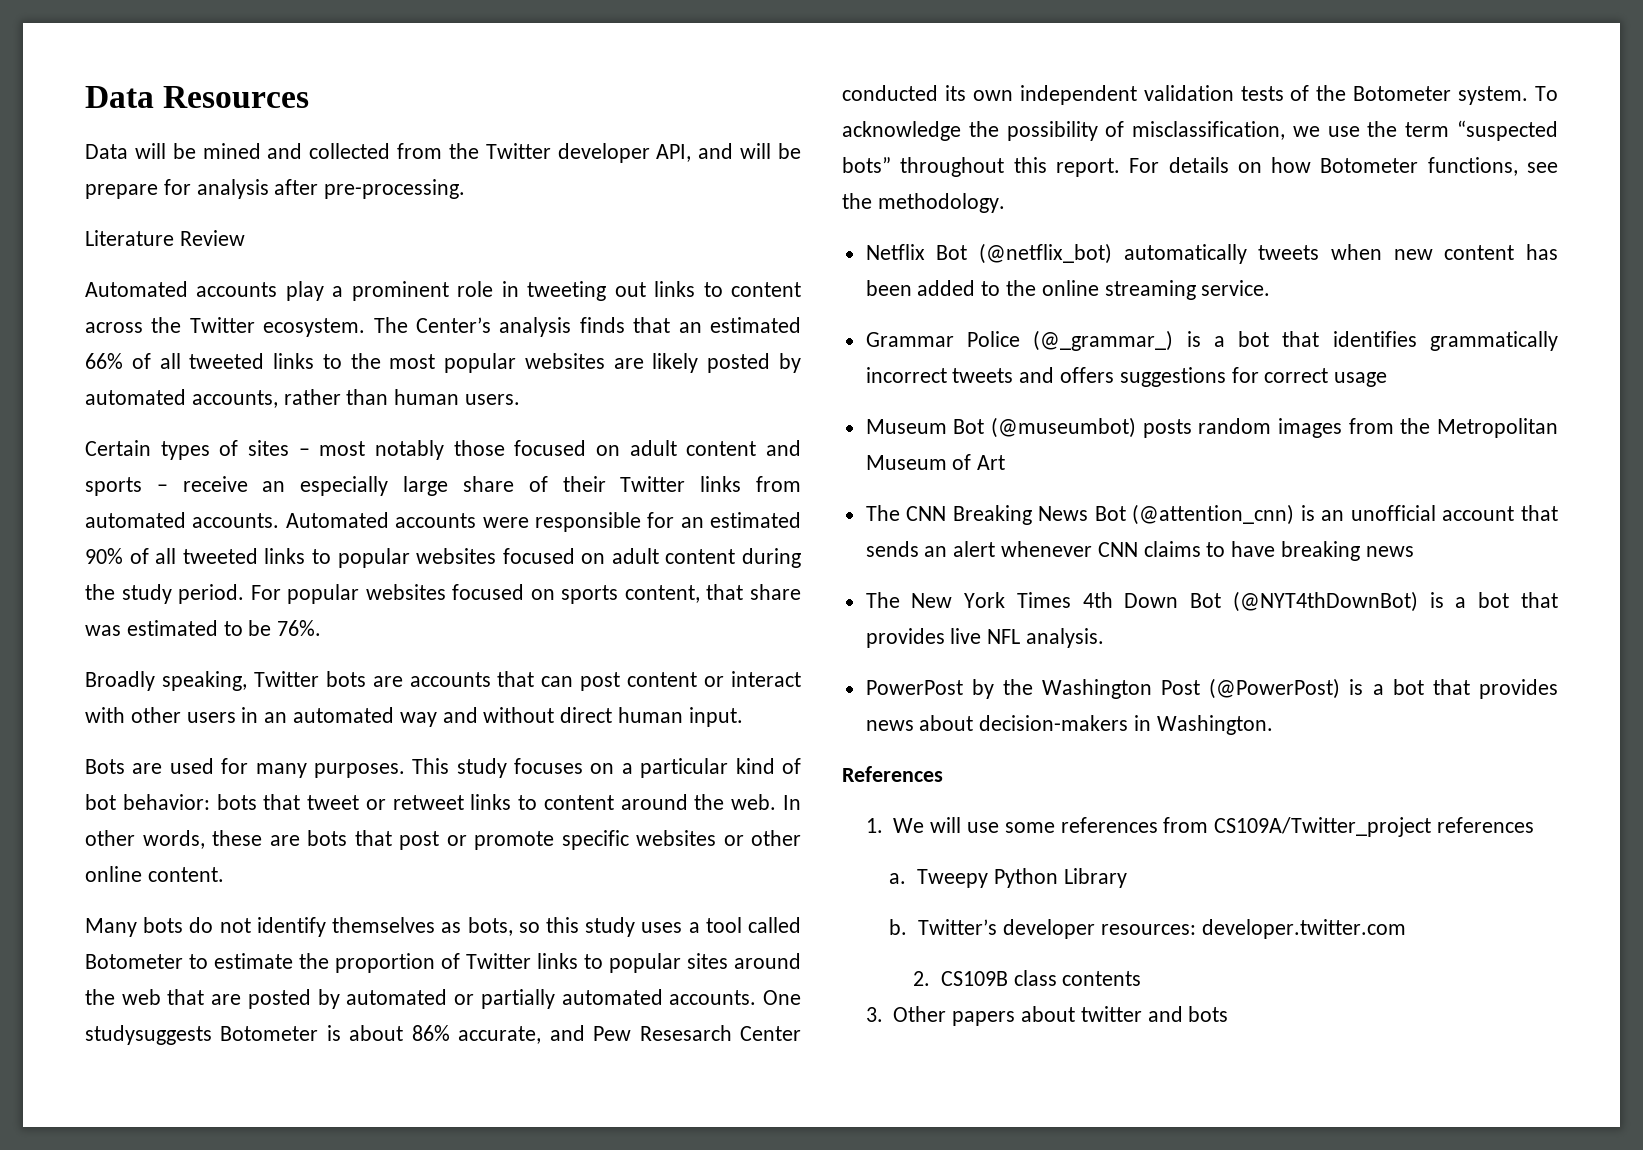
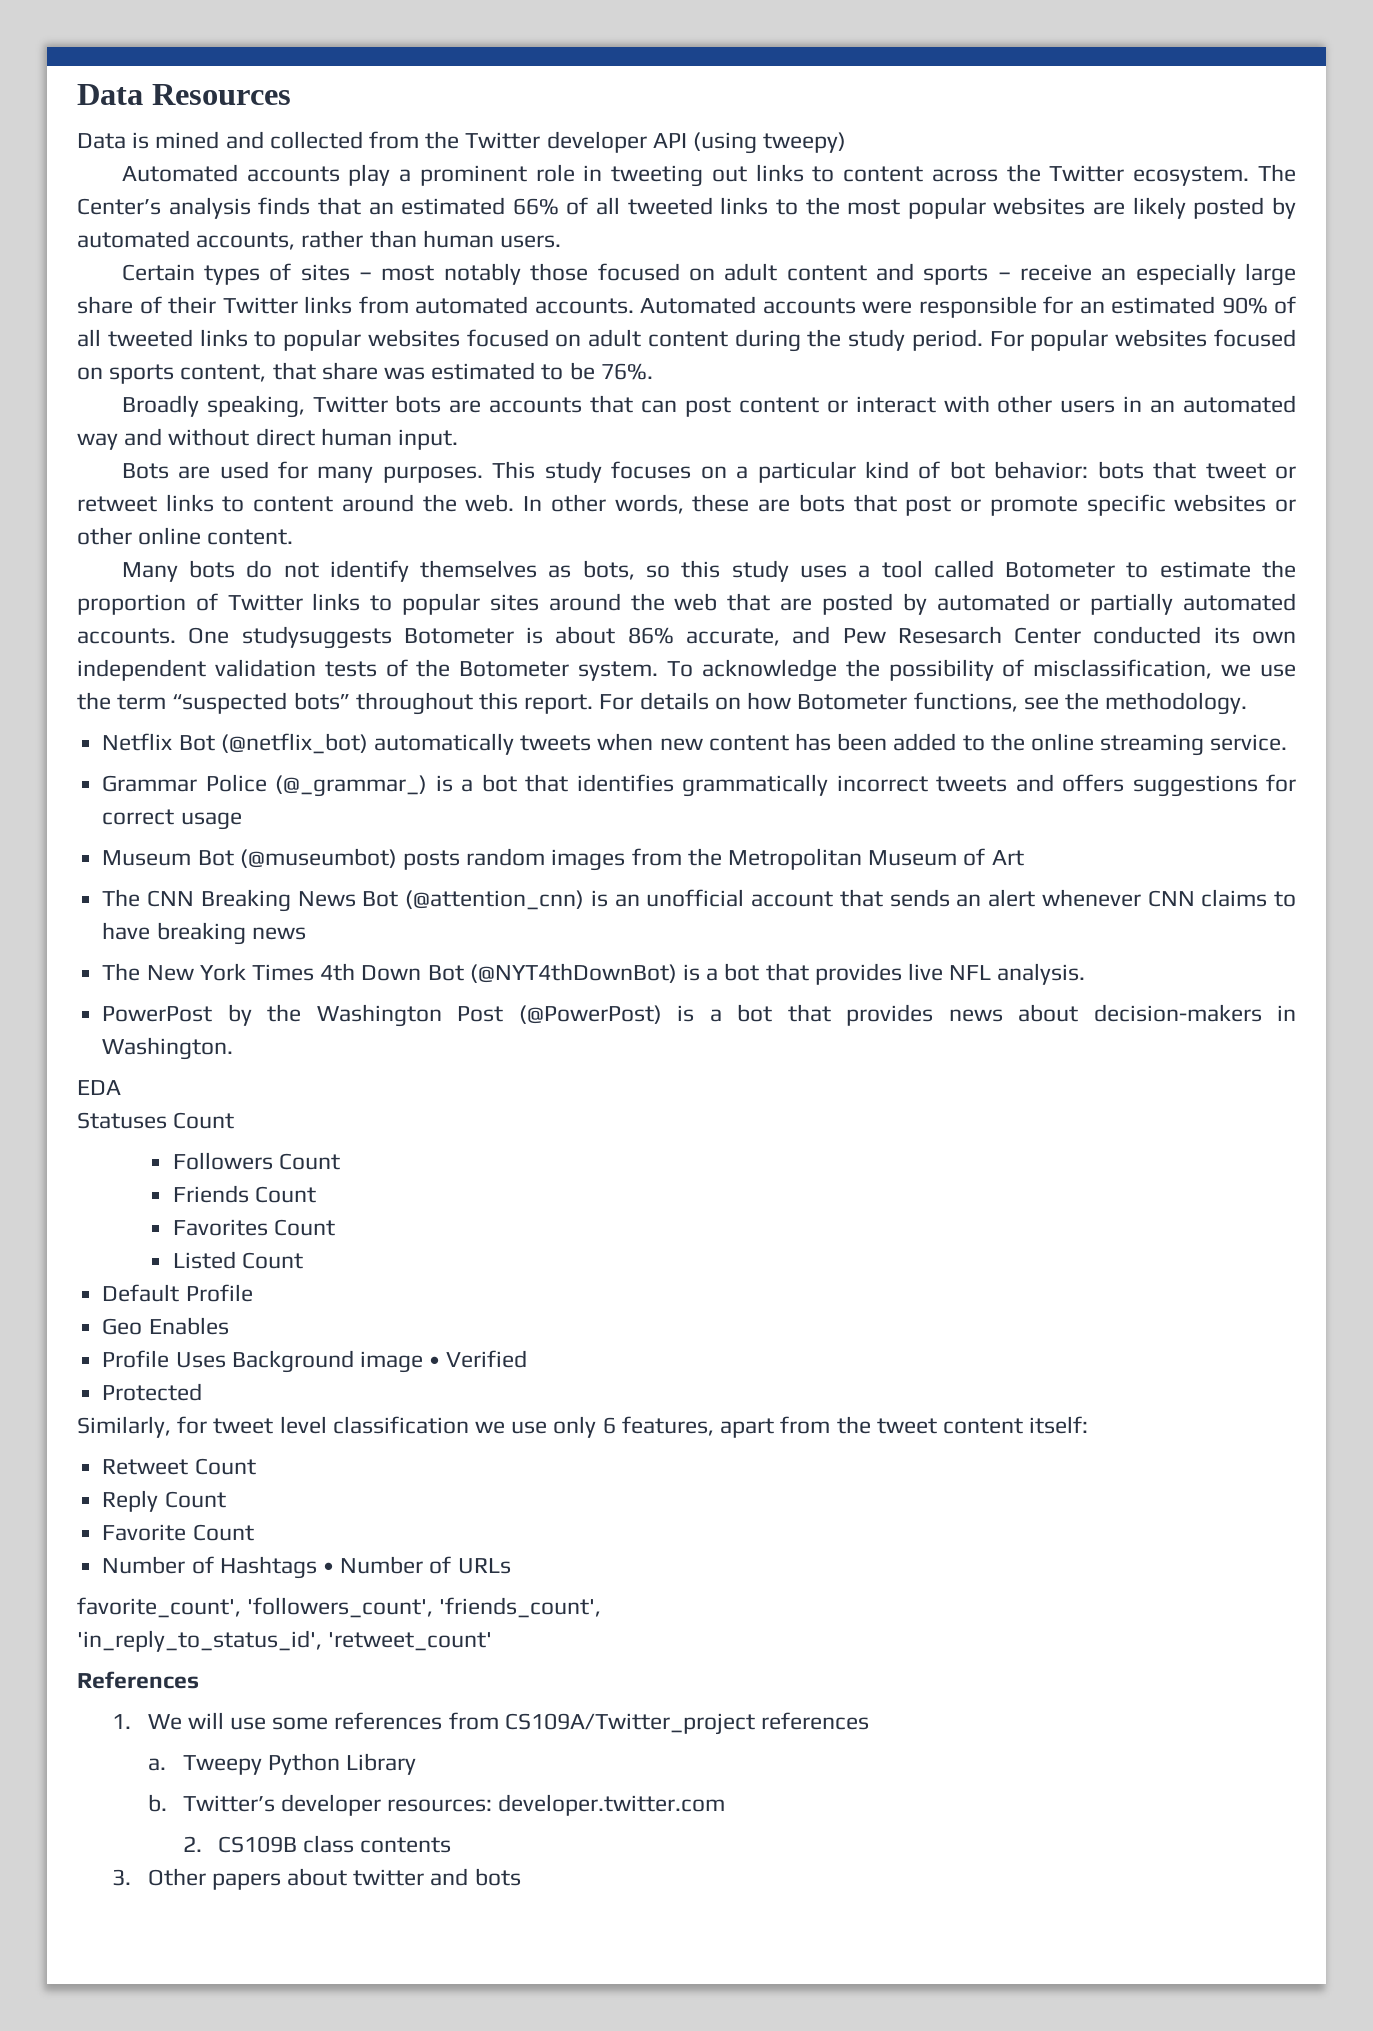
[134,143,196,159] will be -> [132,132,150,149] is
[656,143,801,162] [85,179,466,199] [85,230,245,246] API, and will be prepare for analysis after pre-processing. // Literature Review -> [652,132,847,154] API (using tweepy)
(1273, 725) none -> [77,1080,121,1095] [77,1112,235,1129] [172,1152,341,1170] [172,1185,317,1203] [172,1219,336,1236] [172,1251,304,1269] [102,1284,253,1302] [102,1317,229,1335] [102,1350,528,1373] [102,1383,203,1401] [77,1416,1089,1438] [102,1458,256,1475] [102,1490,226,1512] [102,1524,254,1541] [102,1556,511,1579] [77,1597,602,1618] [77,1630,493,1652] // EDA // Statuses Count // Followers Count // Friends Count // Favorites Count // Listed Count // Default Profile // Geo Enables // Profile Uses Background image • Verified // Protected // Similarly, for tweet level classification we use only 6 features, apart from the tweet content itself: // Retweet Count // Reply Count // Favorite Count // Number of Hashtags • Number of URLs // favorite_count', 'followers_count', 'friends_count', // 'in_reply_to_status_id', 'retweet_count'

